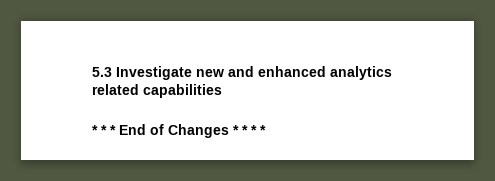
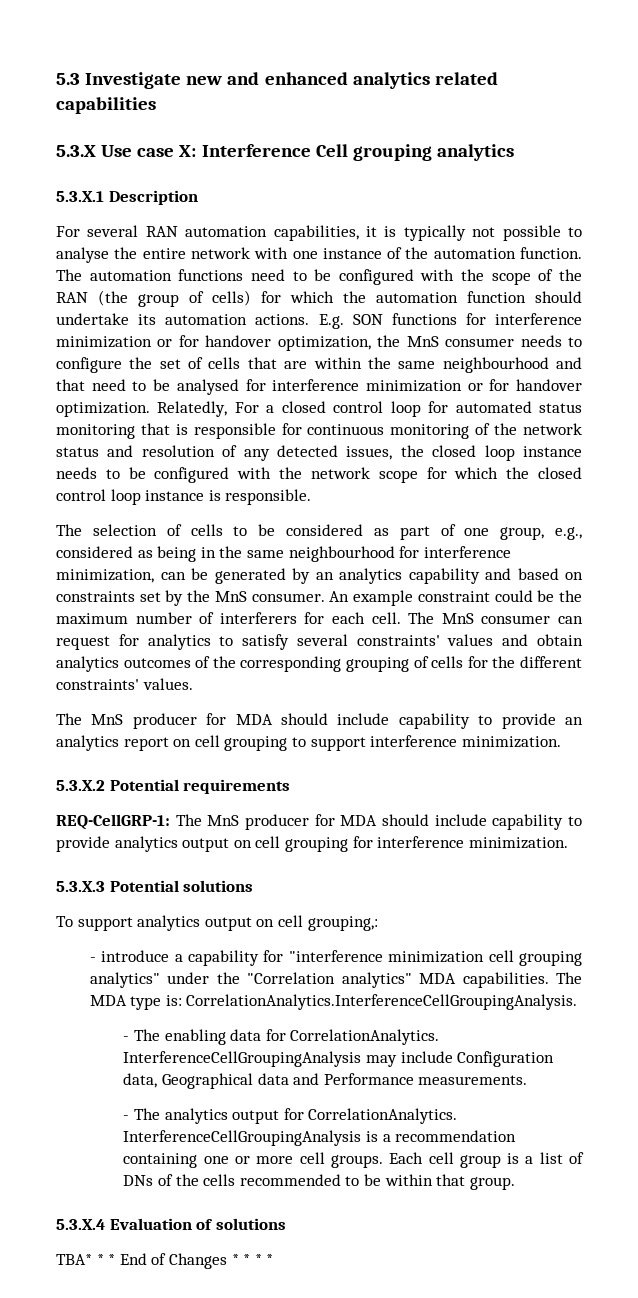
[92,125,98,135] * -> [56,144,514,161] [56,190,198,205] [56,225,582,241] [56,247,583,263] [56,269,582,285] [56,290,582,307] [56,313,582,329] [56,335,583,351] [56,357,582,373] [56,379,582,395] [56,401,583,417] [56,423,582,439] [56,445,582,461] [56,467,582,483] [56,489,312,505] [56,524,582,540] [56,546,511,562] [56,568,583,584] [56,590,583,606] [56,612,584,624] [56,634,583,650] [56,656,583,672] [56,678,193,690] [56,713,583,729] [56,735,561,751] [56,779,291,794] [56,814,582,830] [56,836,568,852] [56,880,254,892] [56,915,378,931] [89,950,582,966] [89,972,582,988] [89,994,578,1010] [123,1029,440,1045] [123,1051,555,1067] [123,1073,528,1089] [123,1108,458,1124] [123,1130,517,1146] [123,1152,584,1168] [123,1174,515,1190] [56,1218,286,1230] [56,1254,92,1265] 5.3.X Use case X: Interference Cell grouping analytics // 5.3.X.1 Description // For several RAN automation capabilities, it is typically not possible to analyse the entire network with one instance of the automation function. The automation functions need to be configured with the scope of the RAN (the group of cells) for which the automation function should undertake its automation actions. E.g. SON functions for interference minimization or for handover optimization, the MnS consumer needs to configure the set of cells that are within the same neighbourhood and that need to be analysed for interference minimization or for handover optimization. Relatedly, For a closed control loop for automated status monitoring that is responsible for continuous monitoring of the network status and resolution of any detected issues, the closed loop instance needs to be configured with the network scope for which the closed control loop instance is responsible. // The selection of cells to be considered as part of one group, e.g., considered as being in the same neighbourhood for interference minimization, can be generated by an analytics capability and based on constraints set by the MnS consumer. An example constraint could be the maximum number of interferers for each cell. The MnS consumer can request for analytics to satisfy several constraints' values and obtain analytics outcomes of the corresponding grouping of cells for the different constraints' values. // The MnS producer for MDA should include capability to provide an analytics report on cell grouping to support interference minimization. // 5.3.X.2 Potential requirements // REQ-CellGRP-1: The MnS producer for MDA should include capability to provide analytics output on cell grouping for interference minimization. // 5.3.X.3 Potential solutions // To support analytics output on cell grouping,: // - introduce a capability for "interference minimization cell grouping analytics" under the "Correlation analytics" MDA capabilities. The MDA type is: CorrelationAnalytics.InterferenceCellGroupingAnalysis. // - The enabling data for CorrelationAnalytics. InterferenceCellGroupingAnalysis may include Configuration data, Geographical data and Performance measurements. // - The analytics output for CorrelationAnalytics. InterferenceCellGroupingAnalysis is a recommendation containing one or more cell groups. Each cell group is a list of DNs of the cells recommended to be within that group. // 5.3.X.4 Evaluation of solutions // TBA*

